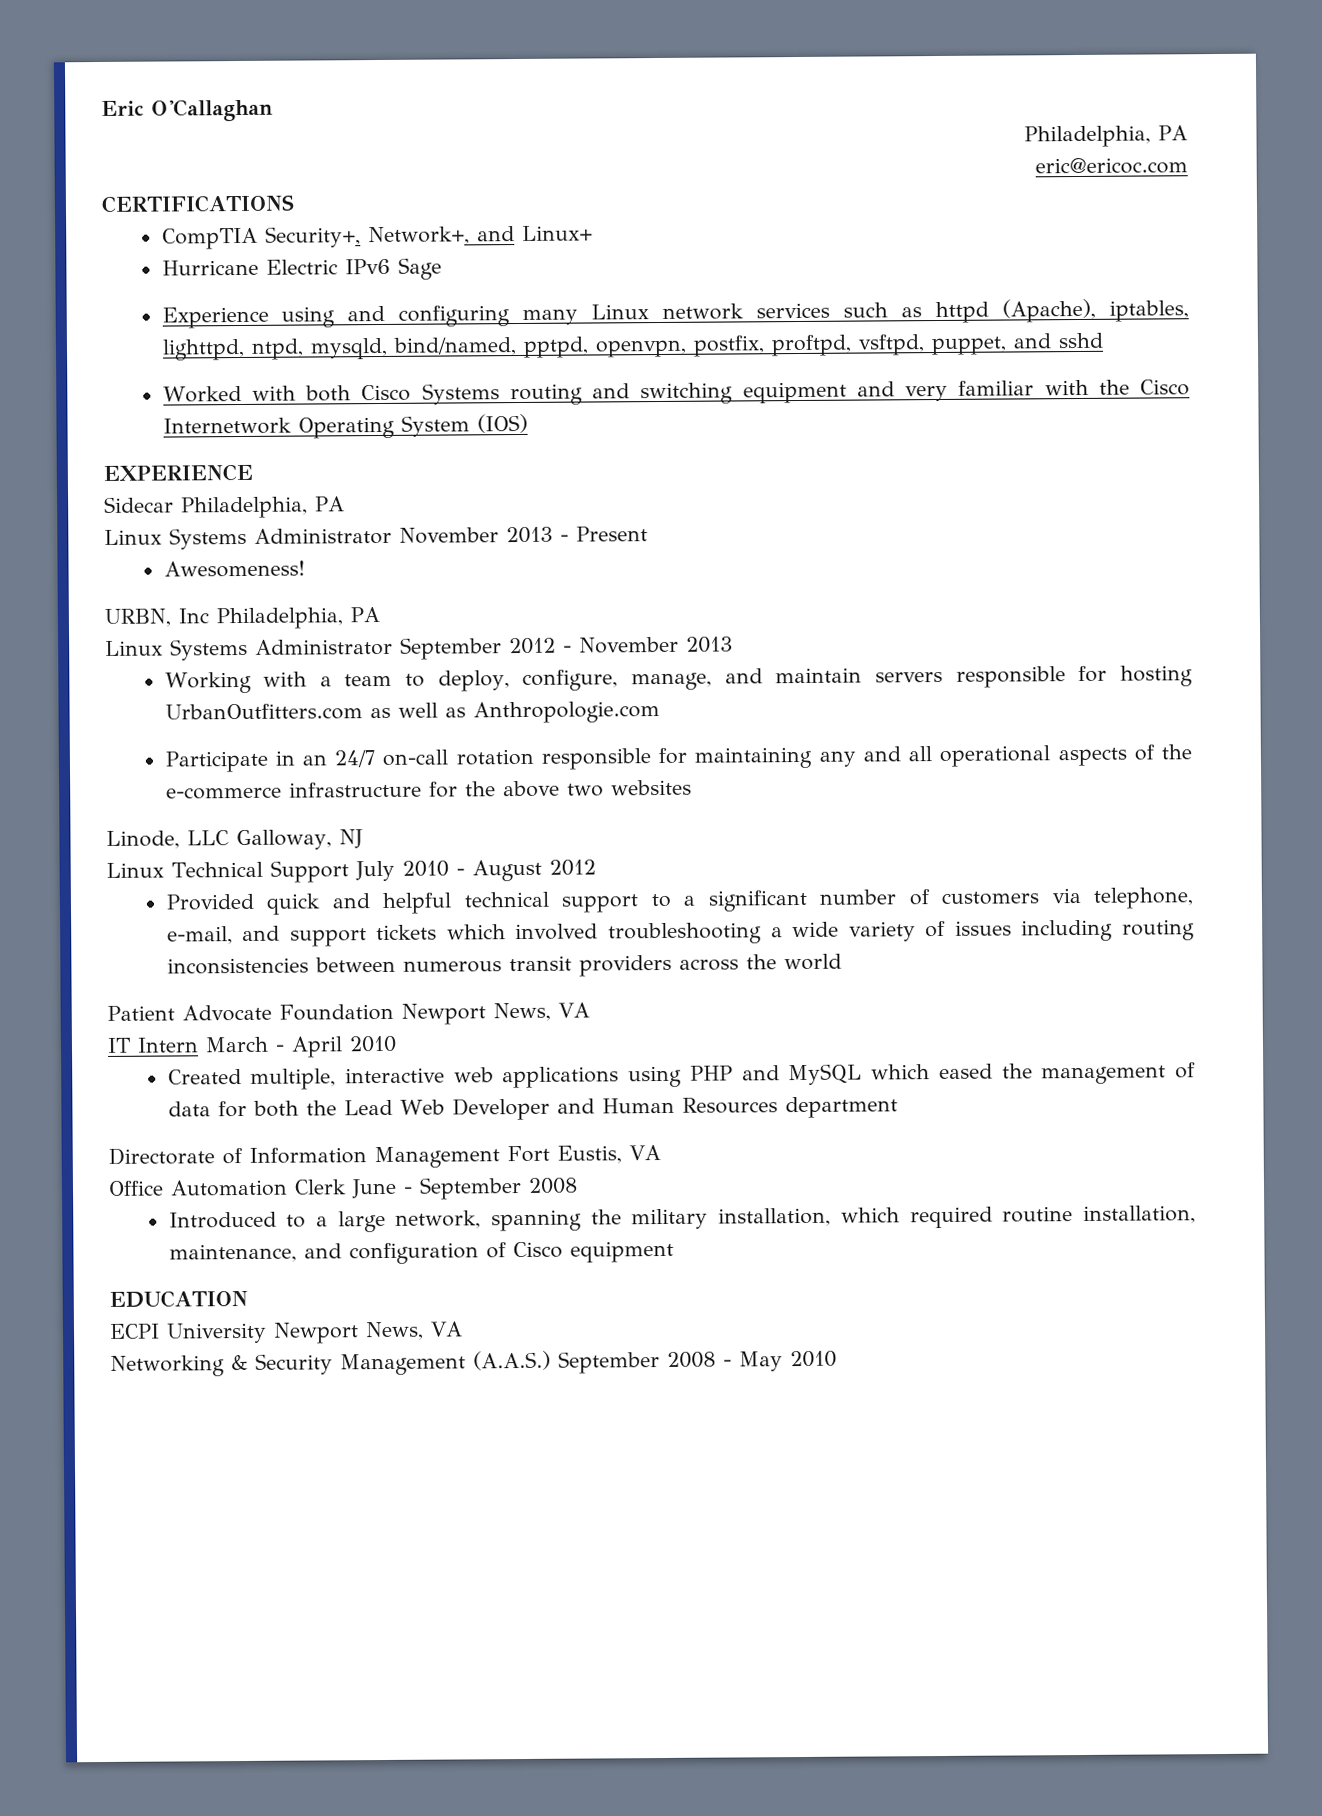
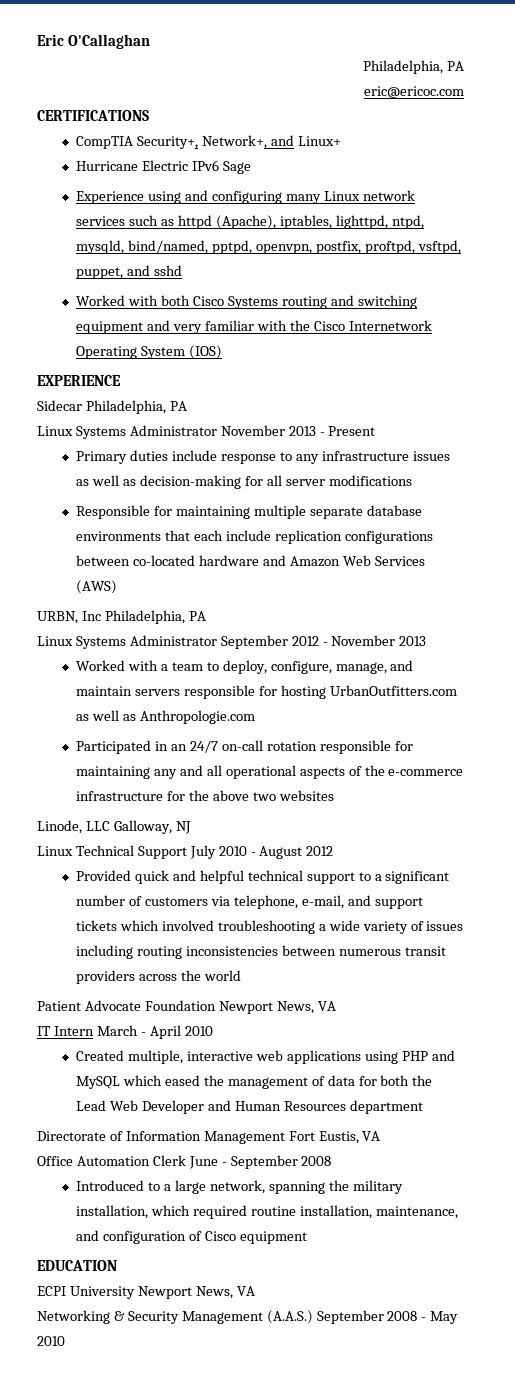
[163,560,305,578] Awesomeness! -> [76,450,450,464] [76,475,412,489] [76,505,422,519] [76,530,433,544] [76,555,425,567] [76,580,118,594] Primary duties include response to any infrastructure issues as well as decision-making for all server modifications // Responsible for maintaining multiple separate database environments that each include replication configurations between co-located hardware and Amazon Web Services (AWS)
[164,671,252,694] Working -> [76,660,126,671] Worked
[164,750,269,773] Participate -> [76,740,152,754] Participated

